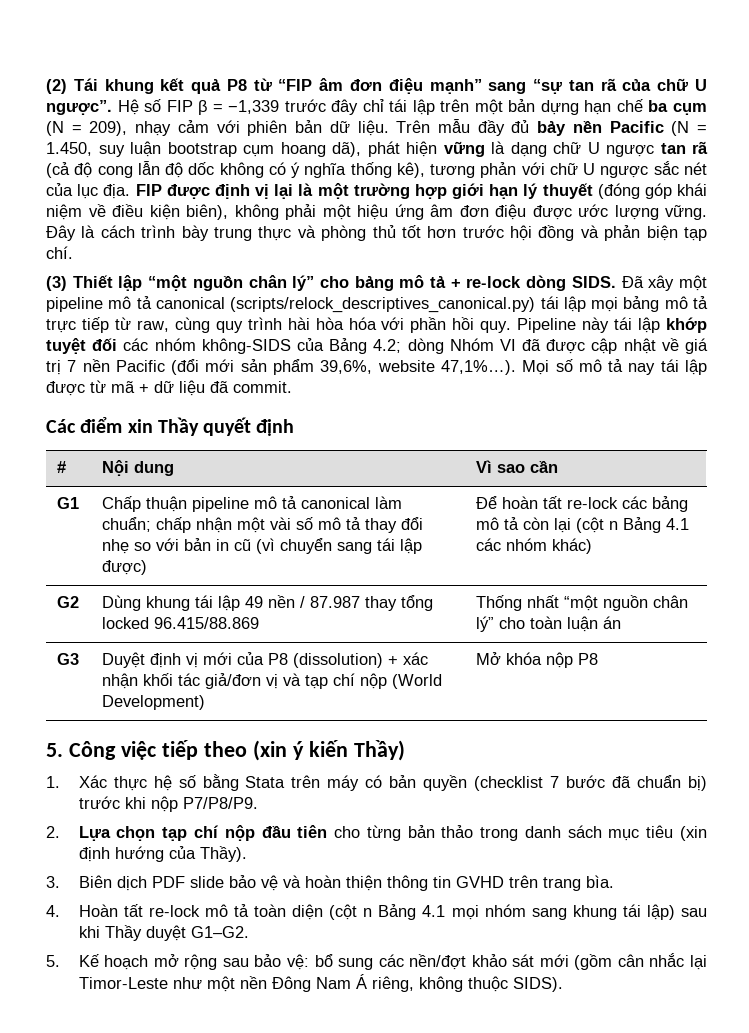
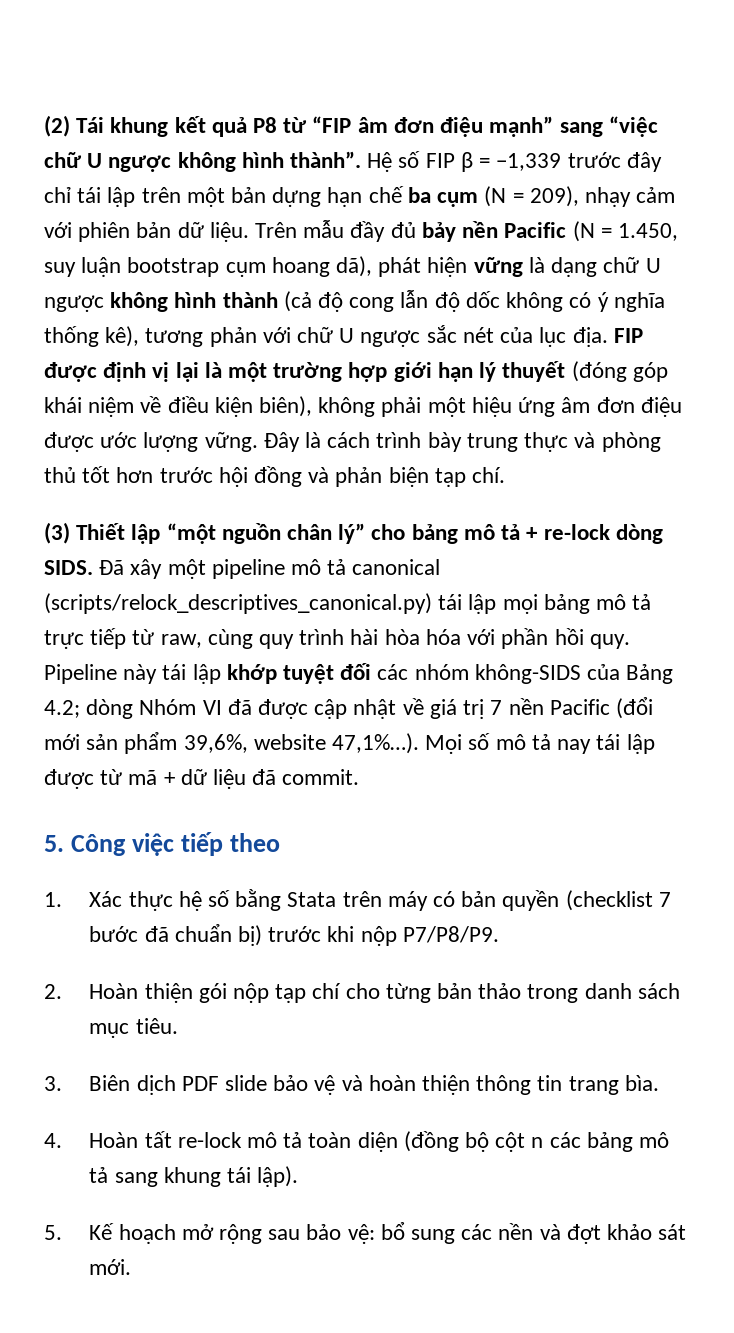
[533,78,708,94] [46,100,112,115] “sự tan rã của chữ U ngược”. -> [608,116,658,137] [44,151,362,172] “việc chữ U ngược không hình thành”.
[660,141,708,154] tan rã -> [110,292,278,312] không hình thành
[46,417,295,436] [57,461,67,473] [102,460,175,476] [476,460,559,473] [57,497,80,509] [102,496,403,512] [102,517,424,533] [102,538,423,554] [102,560,148,575] [476,496,689,512] [476,517,690,533] [476,538,593,554] [57,596,80,608] [102,595,434,611] [102,617,260,629] [476,595,689,611] [476,616,622,632] [57,653,80,665] [102,652,429,668] [102,673,443,689] [102,695,206,710] [476,652,599,668] // Các điểm xin Thầy quyết định // # | Nội dung | Vì sao cần // G1 | Chấp thuận pipeline mô tả canonical làm chuẩn; chấp nhận một vài số mô tả thay đổi nhẹ so với bản in cũ (vì chuyển sang tái lập được) | Để hoàn tất re-lock các bảng mô tả còn lại (cột n Bảng 4.1 các nhóm khác) // G2 | Dùng khung tái lập 49 nền / 87.987 thay tổng locked 96.415/88.869 | Thống nhất “một nguồn chân lý” cho toàn luận án // G3 | Duyệt định vị mới của P8 (dissolution) + xác nhận khối tác giả/đơn vị và tạp chí nộp (World Development) | Mở khóa nộp P8 -> (360, 777) none
[252,740,405,761] (xin ý kiến Thầy) -> (280, 842) none
[78,825,328,841] Lựa chọn tạp chí nộp đầu tiên -> [89,983,342,1003] Hoàn thiện gói nộp tạp chí
[646,825,707,841] [78,846,247,862] tiêu (xin định hướng của Thầy). -> [135,1018,178,1034] tiêu.
[455,875,538,888] GVHD trên -> (563, 1083) none
[329,904,707,920] [78,925,249,941] (cột n Bảng 4.1 mọi nhóm sang khung tái lập) sau khi Thầy duyệt G1–G2. -> [403,1131,670,1152] [89,1166,299,1187] (đồng bộ cột n các bảng mô tả sang khung tái lập).
[409,953,708,970] [78,974,563,992] nền/đợt khảo sát mới (gồm cân nhắc lại Timor-Leste như một nền Đông Nam Á riêng, không thuộc SIDS). -> [498,1223,687,1244] [89,1259,132,1275] nền và đợt khảo sát mới.

